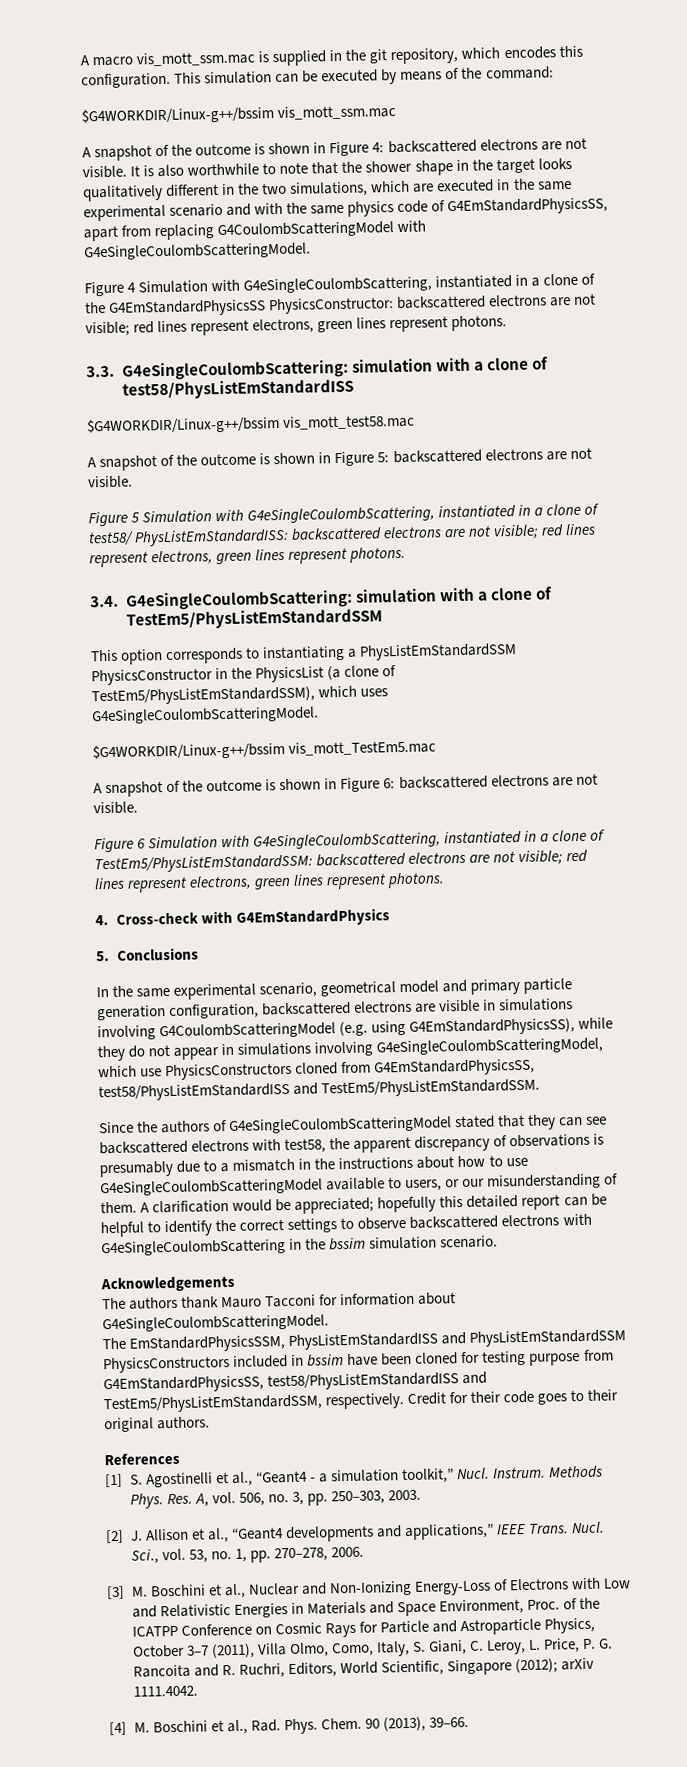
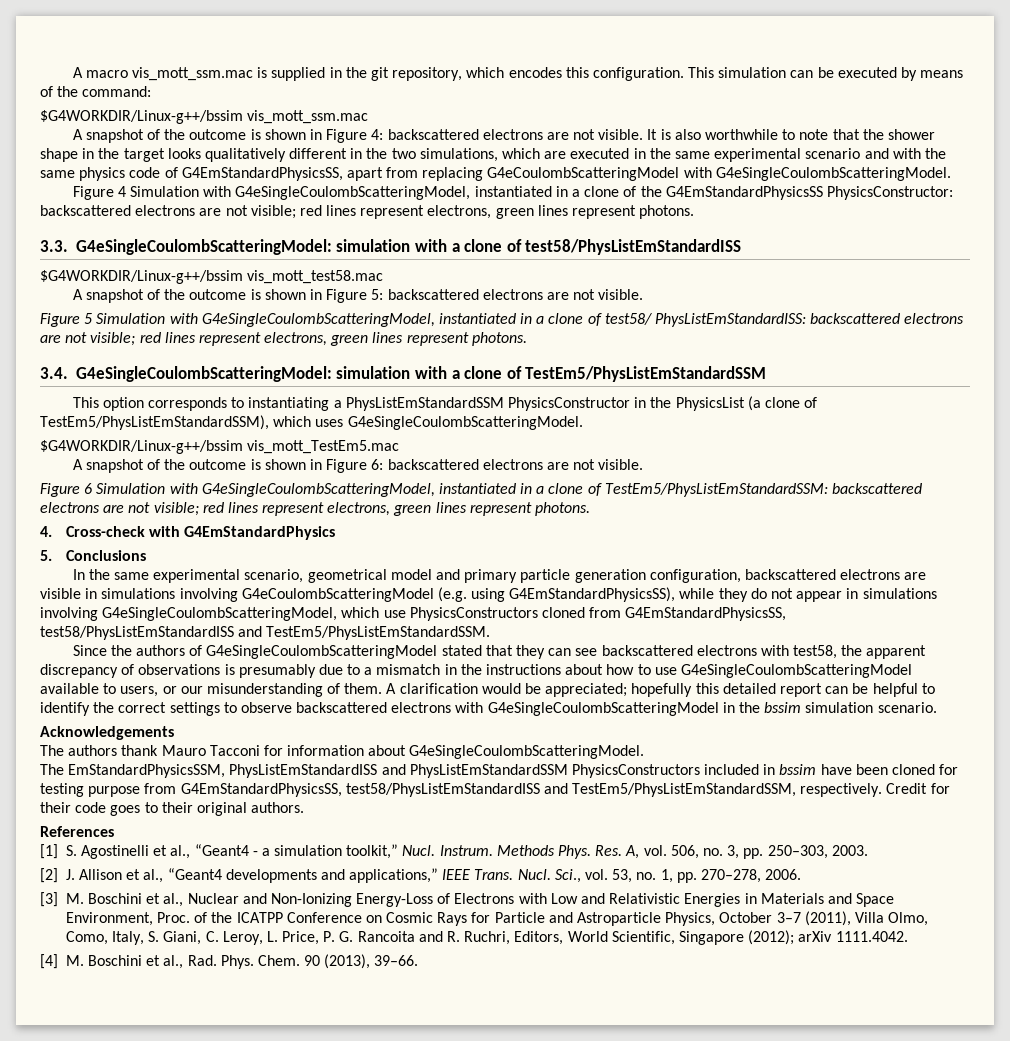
[217,221,395,239] G4CoulombScatteringModel -> [487,167,680,181] G4eCoulombScatteringModel
[243,276,433,294] G4eSingleCoulombScattering, -> [235,186,471,200] G4eSingleCoulombScatteringModel,
[121,359,349,381] G4eSingleCoulombScattering: -> [75,239,332,255] G4eSingleCoulombScatteringModel:
[247,506,436,524] G4eSingleCoulombScattering, -> [201,313,435,327] G4eSingleCoulombScatteringModel,
[125,589,353,611] G4eSingleCoulombScattering: -> [75,366,332,382] G4eSingleCoulombScatteringModel:
[253,832,442,850] G4eSingleCoulombScattering, -> [201,483,435,497] G4eSingleCoulombScatteringModel,
[159,1022,337,1040] G4CoulombScatteringModel -> [241,588,434,602] G4eCoulombScatteringModel
[101,1239,286,1257] G4eSingleCoulombScattering -> [487,702,719,716] G4eSingleCoulombScatteringModel

